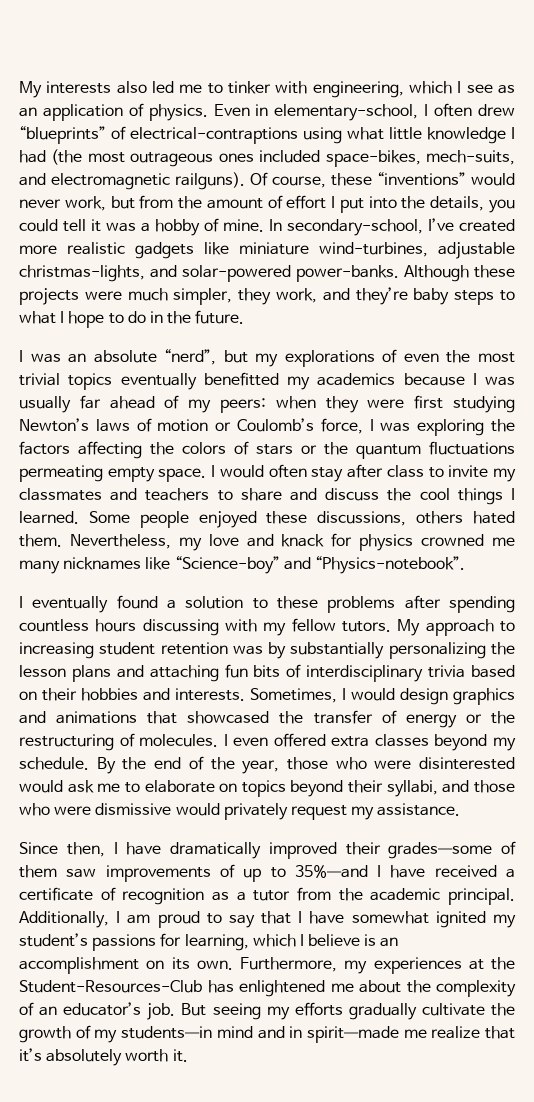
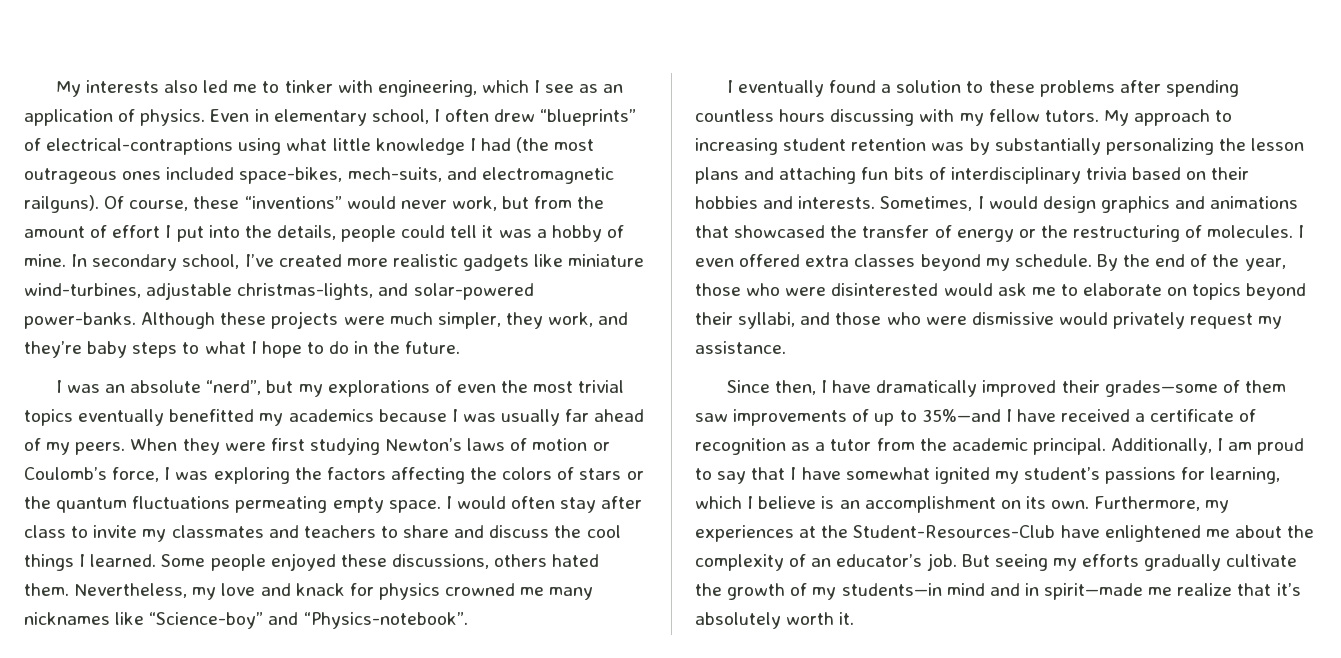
[274,104,419,121] elementary-school, -> [273,109,429,126] elementary school,
[489,199,515,213] you -> [341,225,397,242] people
[287,219,423,236] secondary-school, -> [92,254,240,271] secondary school,
[220,396,316,413] peers: when -> [75,438,178,455] peers. When
[207,980,234,993] has -> [1060,525,1100,538] have

